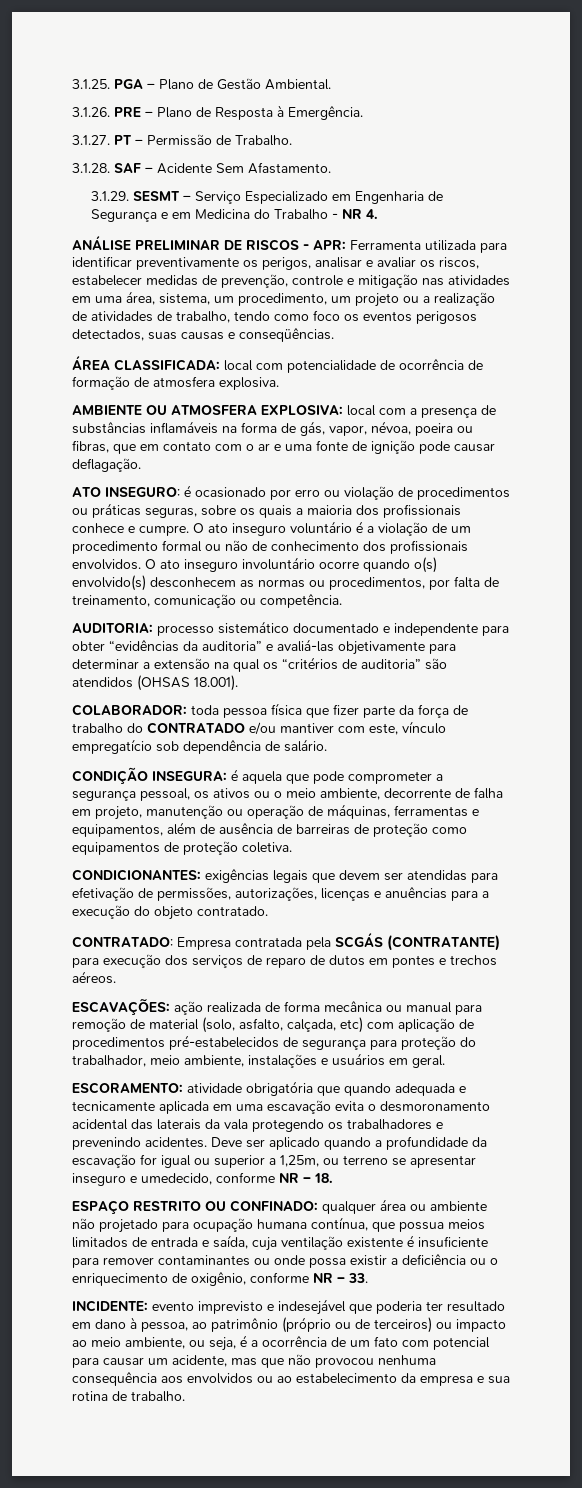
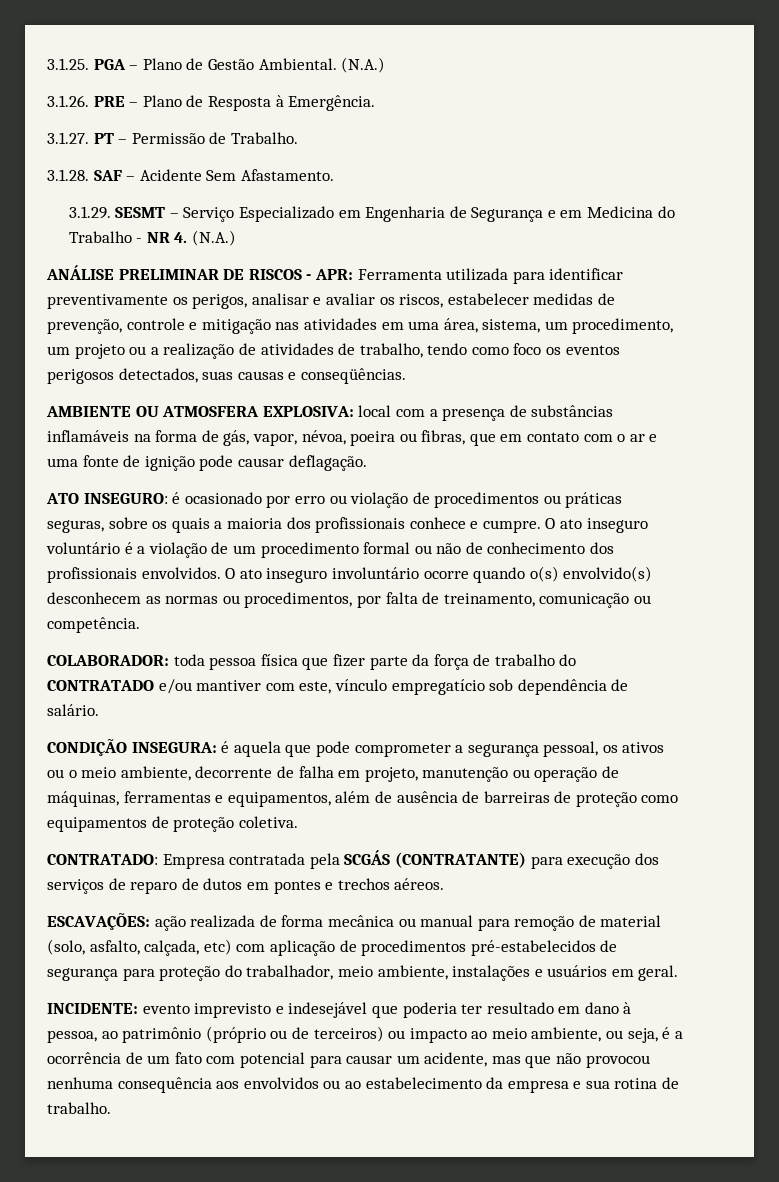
(331, 84) none -> [341,57,386,73] (N.A.)
(379, 214) none -> [191,230,236,246] (N.A.)
[72,355,483,373] [72,376,279,390] // ÁREA CLASSIFICADA: local com potencialidade de ocorrência de formação de atmosfera explosiva. -> (406, 376) none
[72,621,509,636] [72,639,456,655] [72,657,447,672] [72,675,238,691] // AUDITORIA: processo sistemático documentado e independente para obter “evidências da auditoria” e avaliá-las objetivamente para determinar a extensão na qual os “critérios de auditoria” são atendidos (OHSAS 18.001). -> (140, 625) none
[72,869,498,883] [72,887,489,901] [72,905,268,920] // CONDICIONANTES: exigências legais que devem ser atendidas para efetivação de permissões, autorizações, licenças e anuências para a execução do objeto contratado. -> (298, 822) none
[72,1081,466,1096] [72,1100,490,1114] [72,1119,443,1132] [72,1136,487,1150] [72,1154,476,1168] [72,1172,333,1186] [72,1199,487,1214] [72,1217,485,1233] [72,1235,488,1251] [72,1254,498,1268] [72,1272,368,1286] // ESCORAMENTO: atividade obrigatória que quando adequada e tecnicamente aplicada em uma escavação evita o desmoronamento acidental das laterais da vala protegendo os trabalhadores e prevenindo acidentes. Deve ser aplicado quando a profundidade da escavação for igual ou superior a 1,25m, ou terreno se apresentar inseguro e umedecido, conforme NR – 18. // ESPAÇO RESTRITO OU CONFINADO: qualquer área ou ambiente não projetado para ocupação humana contínua, que possua meios limitados de entrada e saída, cuja ventilação existente é insuficiente para remover contaminantes ou onde possa existir a deficiência ou o enriquecimento de oxigênio, conforme NR – 33. -> (679, 973) none

